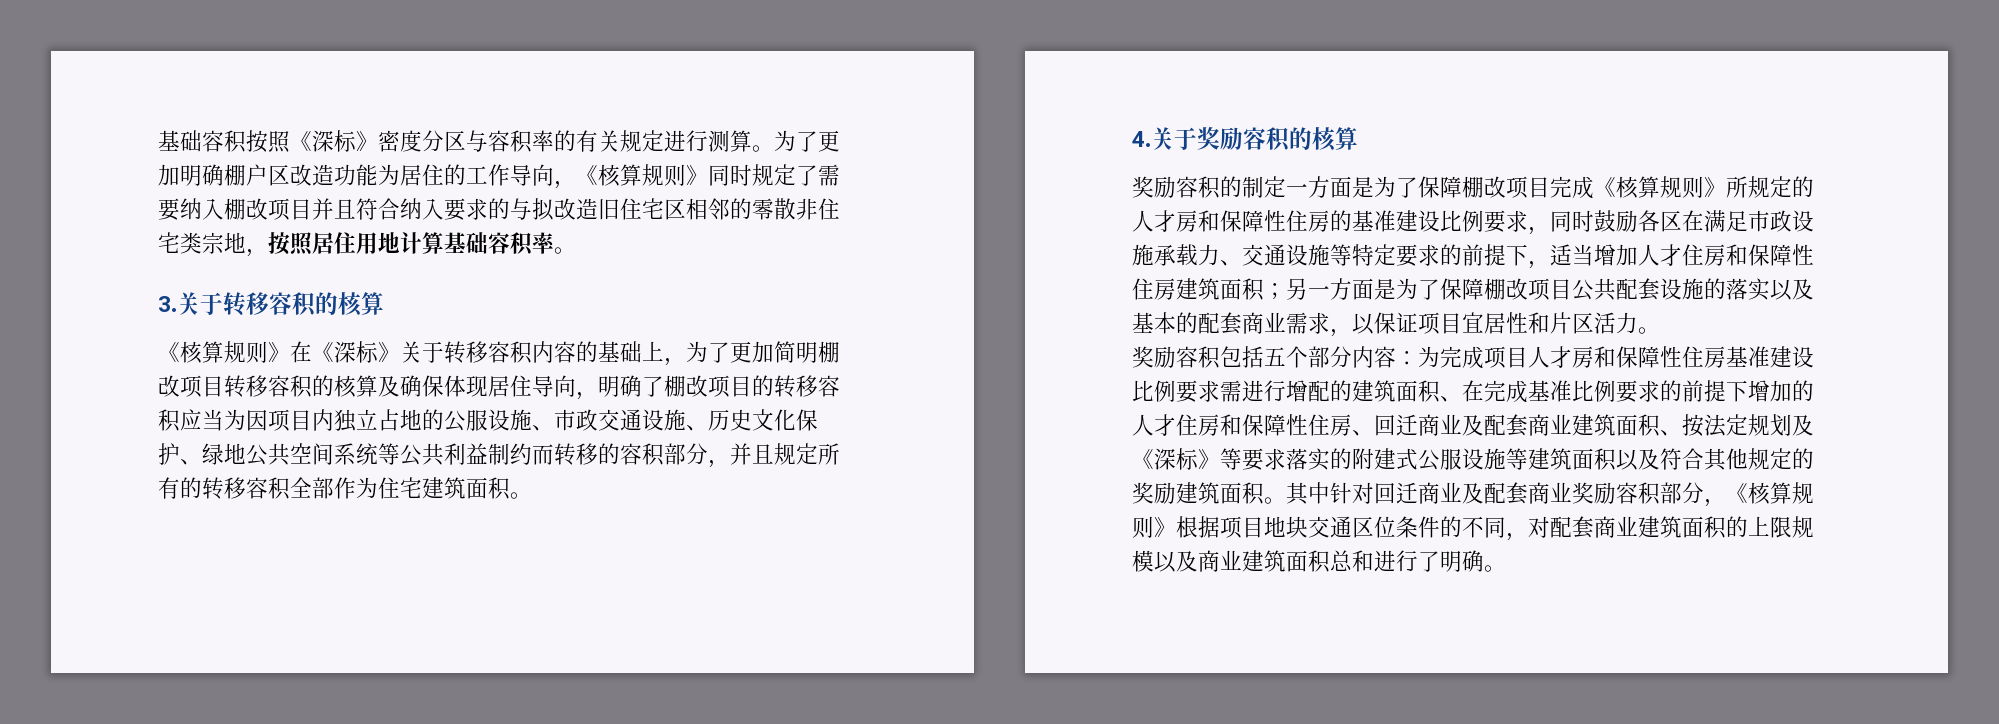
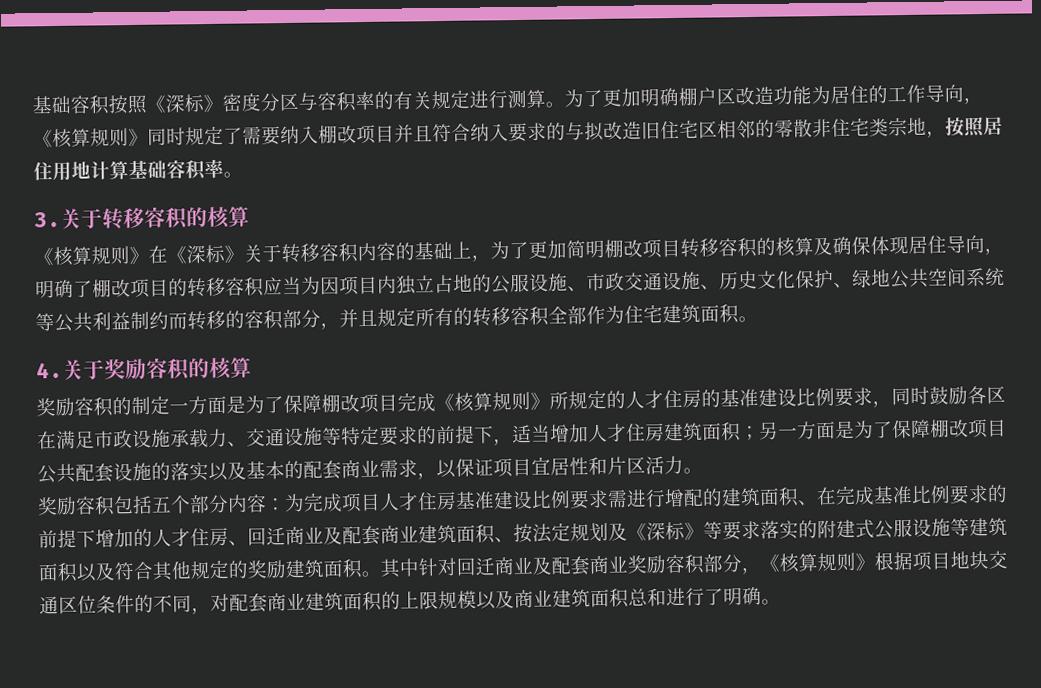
[1176,210,1286,232] 房和保障性 -> (664, 399) none
[1726,244,1814,266] [1132,278,1176,300] 和保障性住房 -> (665, 432) none
[1572,346,1682,368] 房和保障性 -> (419, 501) none
[1220,414,1352,436] 和保障性住房 -> (229, 537) none

